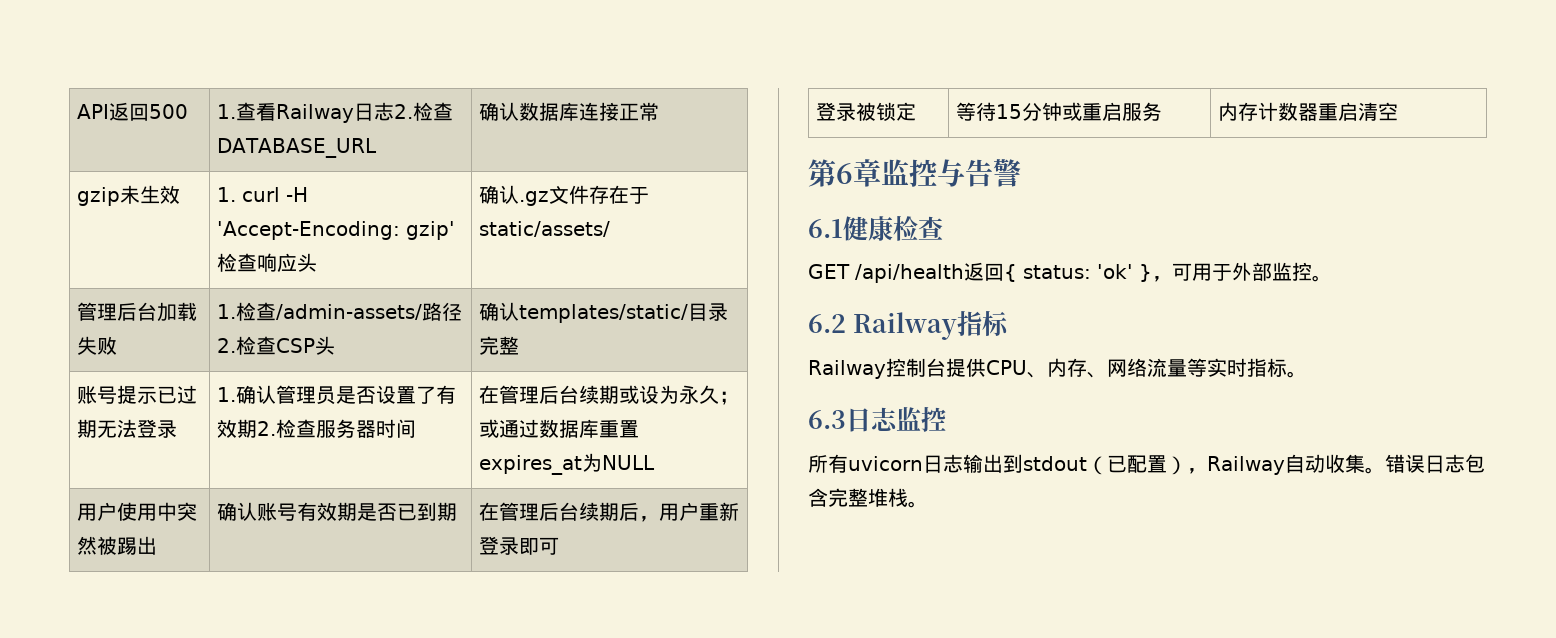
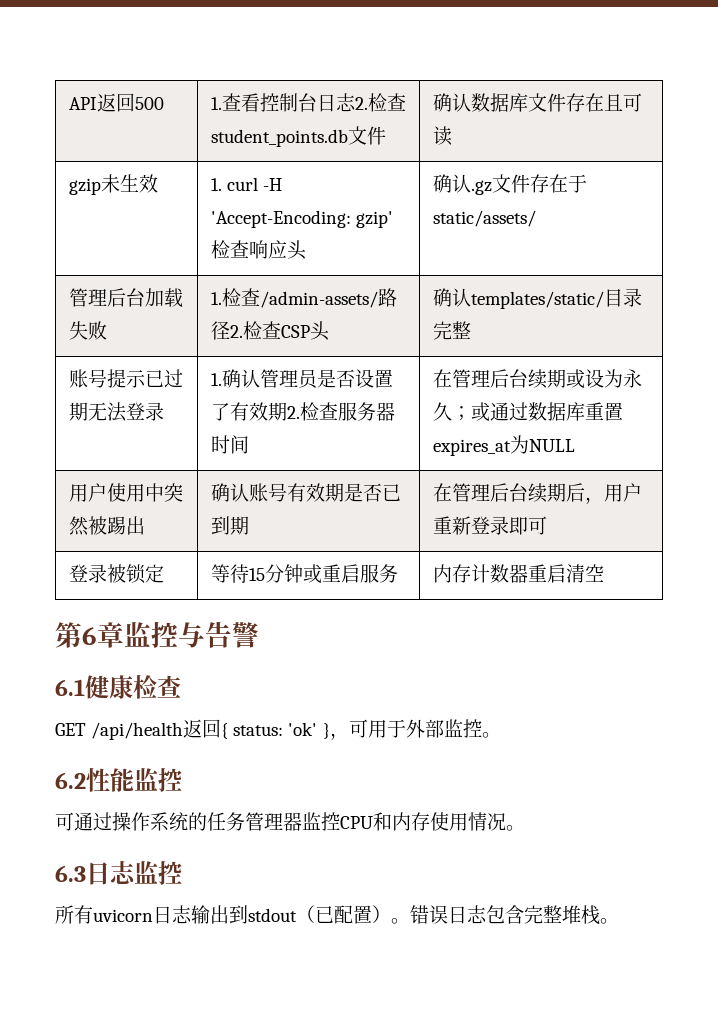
[276,104,355,123] Railway -> [259,93,317,112] 控制台
[217,138,378,158] DATABASE_URL -> [210,126,386,147] student_points.db文件
[579,102,660,121] 连接正常 -> [527,93,642,112] [432,126,452,146] 文件存在且可读
[852,311,1009,340] [808,358,1287,379] Railway指标 // Railway控制台提供CPU、内存、网络流量等实时指标 -> [86,768,182,792] [55,812,506,831] 性能监控 // 可通过操作系统的任务管理器监控CPU和内存使用情况
[1187,454,1365,475] ，Railway自动收集 -> (391, 914) none

